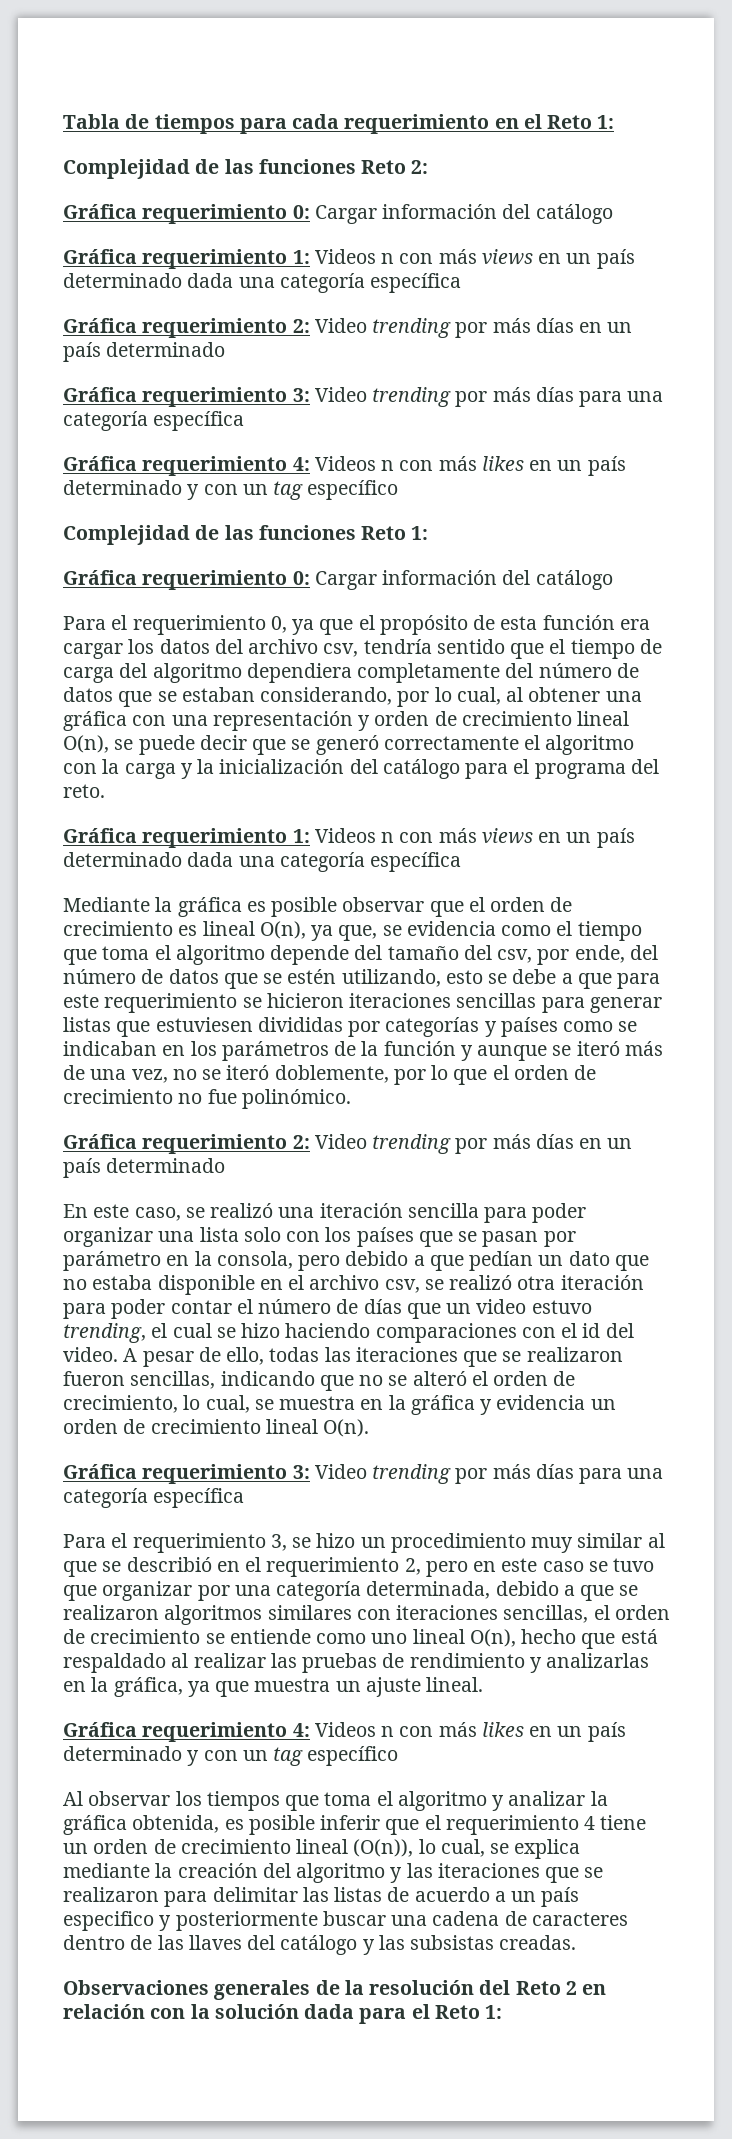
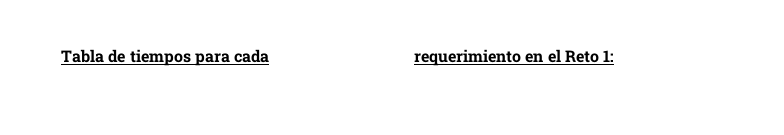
[63,159,429,179] [63,204,613,224] [63,249,635,269] [63,273,462,293] [63,318,633,338] [63,342,226,362] [63,387,664,407] [63,411,245,431] [63,456,626,476] [63,480,399,500] [63,525,429,545] [63,570,613,590] [63,615,650,635] [63,639,662,659] [63,663,639,683] [63,687,642,707] [63,711,630,731] [63,735,635,755] [63,759,659,779] [63,784,105,798] [63,828,635,848] [63,852,462,872] [63,897,573,917] [63,921,642,941] [63,945,658,965] [63,969,661,989] [63,993,662,1013] [63,1017,638,1037] [63,1041,663,1061] [63,1065,597,1085] [63,1089,351,1109] [63,1134,633,1154] [63,1158,226,1178] [63,1203,587,1223] [63,1227,576,1247] [63,1251,649,1271] [63,1275,644,1295] [63,1299,592,1319] [63,1323,634,1343] [63,1347,623,1367] [63,1371,576,1391] [63,1395,616,1415] [63,1419,370,1437] [63,1464,664,1484] [63,1488,245,1508] [63,1533,665,1553] [63,1557,655,1577] [63,1581,639,1601] [63,1605,670,1625] [63,1629,658,1649] [63,1653,650,1673] [63,1677,484,1697] [63,1722,626,1742] [63,1746,399,1766] [63,1791,608,1811] [63,1815,647,1835] [63,1839,581,1859] [63,1863,604,1883] [63,1887,580,1907] [63,1911,628,1931] [63,1935,577,1955] [63,1980,607,2000] [63,2004,503,2024] // Complejidad de las funciones Reto 2: // Gráfica requerimiento 0: Cargar información del catálogo // Gráfica requerimiento 1: Videos n con más views en un país determinado dada una categoría específica // Gráfica requerimiento 2: Video trending por más días en un país determinado // Gráfica requerimiento 3: Video trending por más días para una categoría específica // Gráfica requerimiento 4: Videos n con más likes en un país determinado y con un tag específico // Complejidad de las funciones Reto 1: // Gráfica requerimiento 0: Cargar información del catálogo // Para el requerimiento 0, ya que el propósito de esta función era cargar los datos del archivo csv, tendría sentido que el tiempo de carga del algoritmo dependiera completamente del número de datos que se estaban considerando, por lo cual, al obtener una gráfica con una representación y orden de crecimiento lineal O(n), se puede decir que se generó correctamente el algoritmo con la carga y la inicialización del catálogo para el programa del reto. // Gráfica requerimiento 1: Videos n con más views en un país determinado dada una categoría específica // Mediante la gráfica es posible observar que el orden de crecimiento es lineal O(n), ya que, se evidencia como el tiempo que toma el algoritmo depende del tamaño del csv, por ende, del número de datos que se estén utilizando, esto se debe a que para este requerimiento se hicieron iteraciones sencillas para generar listas que estuviesen divididas por categorías y países como se indicaban en los parámetros de la función y aunque se iteró más de una vez, no se iteró doblemente, por lo que el orden de crecimiento no fue polinómico. // Gráfica requerimiento 2: Video trending por más días en un país determinado // En este caso, se realizó una iteración sencilla para poder organizar una lista solo con los países que se pasan por parámetro en la consola, pero debido a que pedían un dato que no estaba disponible en el archivo csv, se realizó otra iteración para poder contar el número de días que un video estuvo trending, el cual se hizo haciendo comparaciones con el id del video. A pesar de ello, todas las iteraciones que se realizaron fueron sencillas, indicando que no se alteró el orden de crecimiento, lo cual, se muestra en la gráfica y evidencia un orden de crecimiento lineal O(n). // Gráfica requerimiento 3: Video trending por más días para una categoría específica // Para el requerimiento 3, se hizo un procedimiento muy similar al que se describió en el requerimiento 2, pero en este caso se tuvo que organizar por una categoría determinada, debido a que se realizaron algoritmos similares con iteraciones sencillas, el orden de crecimiento se entiende como uno lineal O(n), hecho que está respaldado al realizar las pruebas de rendimiento y analizarlas en la gráfica, ya que muestra un ajuste lineal. // Gráfica requerimiento 4: Videos n con más likes en un país determinado y con un tag específico // Al observar los tiempos que toma el algoritmo y analizar la gráfica obtenida, es posible inferir que el requerimiento 4 tiene un orden de crecimiento lineal (O(n)), lo cual, se explica mediante la creación del algoritmo y las iteraciones que se realizaron para delimitar las listas de acuerdo a un país especifico y posteriormente buscar una cadena de caracteres dentro de las llaves del catálogo y las subsistas creadas. // Observaciones generales de la resolución del Reto 2 en relación con la solución dada para el Reto 1: -> (615, 56) none

